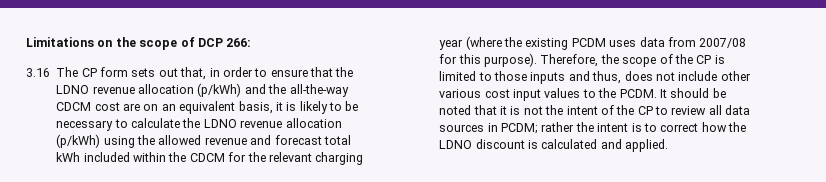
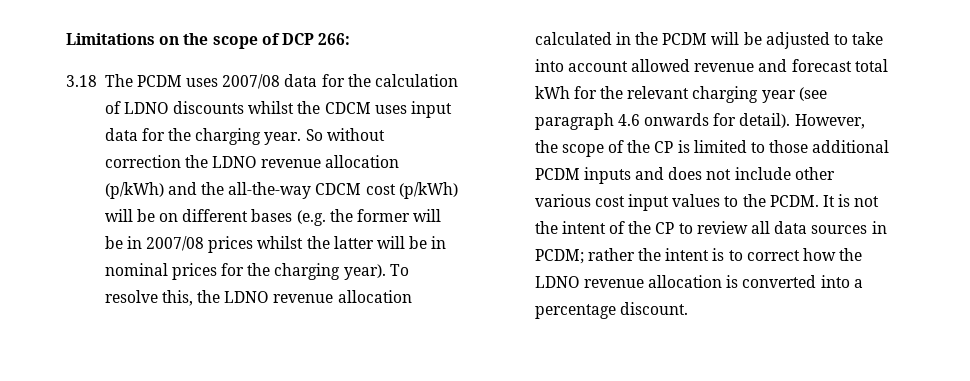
[26,67,333,80] 3.16 The CP form sets out that, in order to ensure that -> [66,74,459,89] [104,101,453,118] [104,128,385,145] [104,155,181,168] 3.18 The PCDM uses 2007/08 data for the calculation of LDNO discounts whilst the CDCM uses input data for the charging year. So without correction
[123,101,359,114] [56,118,342,131] [56,134,155,148] are on an equivalent basis, it is likely to be necessary to calculate the LDNO revenue allocation (p/kWh) using the -> [398,182,458,199] [104,209,442,226] [104,236,447,253] [104,263,409,280] [104,290,412,306] [534,32,884,49] [534,59,628,72] (p/kWh) will be on different bases (e.g. the former will be in 2007/08 prices whilst the latter will be in nominal prices for the charging year). To resolve this, the LDNO revenue allocation calculated in the PCDM will be adjusted to take into account
[83,152,225,162] included within the CDCM -> (570, 92) none
[465,36,747,50] [439,53,599,67] (where the existing PCDM uses data from 2007/08 for this purpose). Therefore, -> [798,87,827,101] [534,113,865,130] (see paragraph 4.6 onwards for detail). However,
(527, 76) none -> [812,140,890,153] [534,168,580,180] additional PCDM
[592,71,622,84] thus, -> (665, 173) none
[670,88,726,98] [439,105,507,115] should be noted that it -> (836, 201) none
[475,139,669,152] discount is calculated and applied. -> [583,275,863,288] [534,302,688,319] revenue allocation is converted into a percentage discount.

